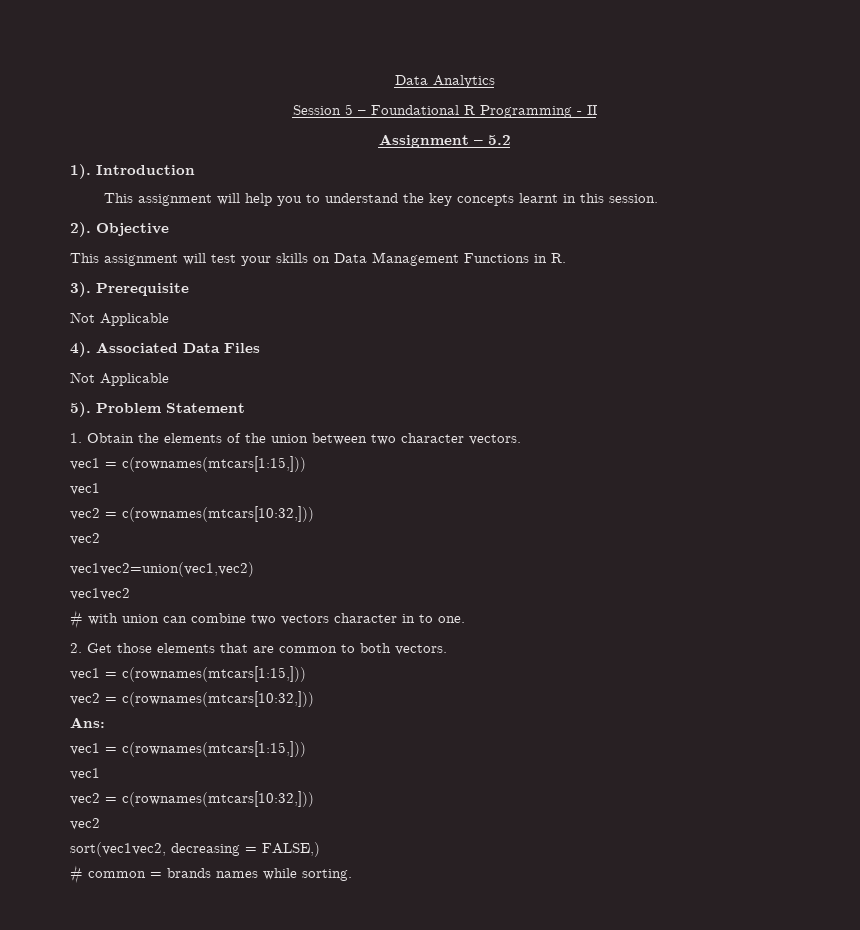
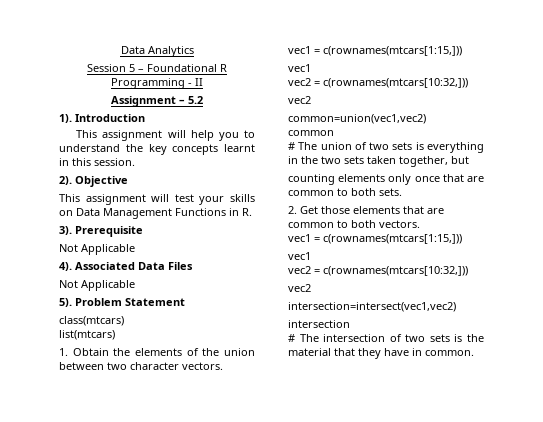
(245, 408) none -> [59,316,124,326] [59,330,115,340] // class(mtcars) // list(mtcars)
[70,562,254,577] [70,588,130,600] [70,610,465,629] vec1vec2=union(vec1,vec2) // vec1vec2 // # with union can combine two vectors character in to one. -> [288,114,426,124] [288,130,334,136] [288,142,484,153] [288,156,469,167] [288,174,484,185] [288,188,402,196] common=union(vec1,vec2) // common // # The union of two sets is everything in the two sets taken together, but // counting elements only once that are common to both sets.
[70,691,314,707] [70,717,105,728] [70,741,306,757] [70,768,100,780] [70,791,314,807] [70,818,100,830] [70,842,320,857] [70,865,352,884] // vec2 = c(rownames(mtcars[10:32,])) // Ans: // vec1 = c(rownames(mtcars[1:15,])) // vec1 // vec2 = c(rownames(mtcars[10:32,])) // vec2 // sort(vec1vec2, decreasing = FALSE,) // # common = brands names while sorting. -> [288,252,311,260] [288,266,468,276] [288,284,311,292] [288,302,456,312] [288,320,350,328] [288,334,484,342] [288,348,474,359] // vec1 // vec2 = c(rownames(mtcars[10:32,])) // vec2 // intersection=intersect(vec1,vec2) // intersection // # The intersection of two sets is the material that they have in common.

